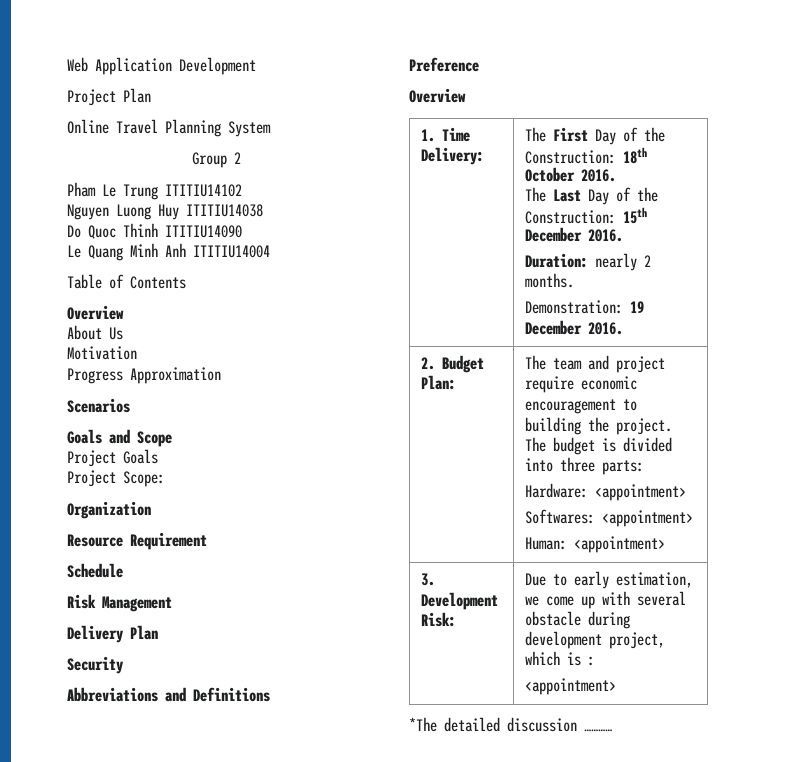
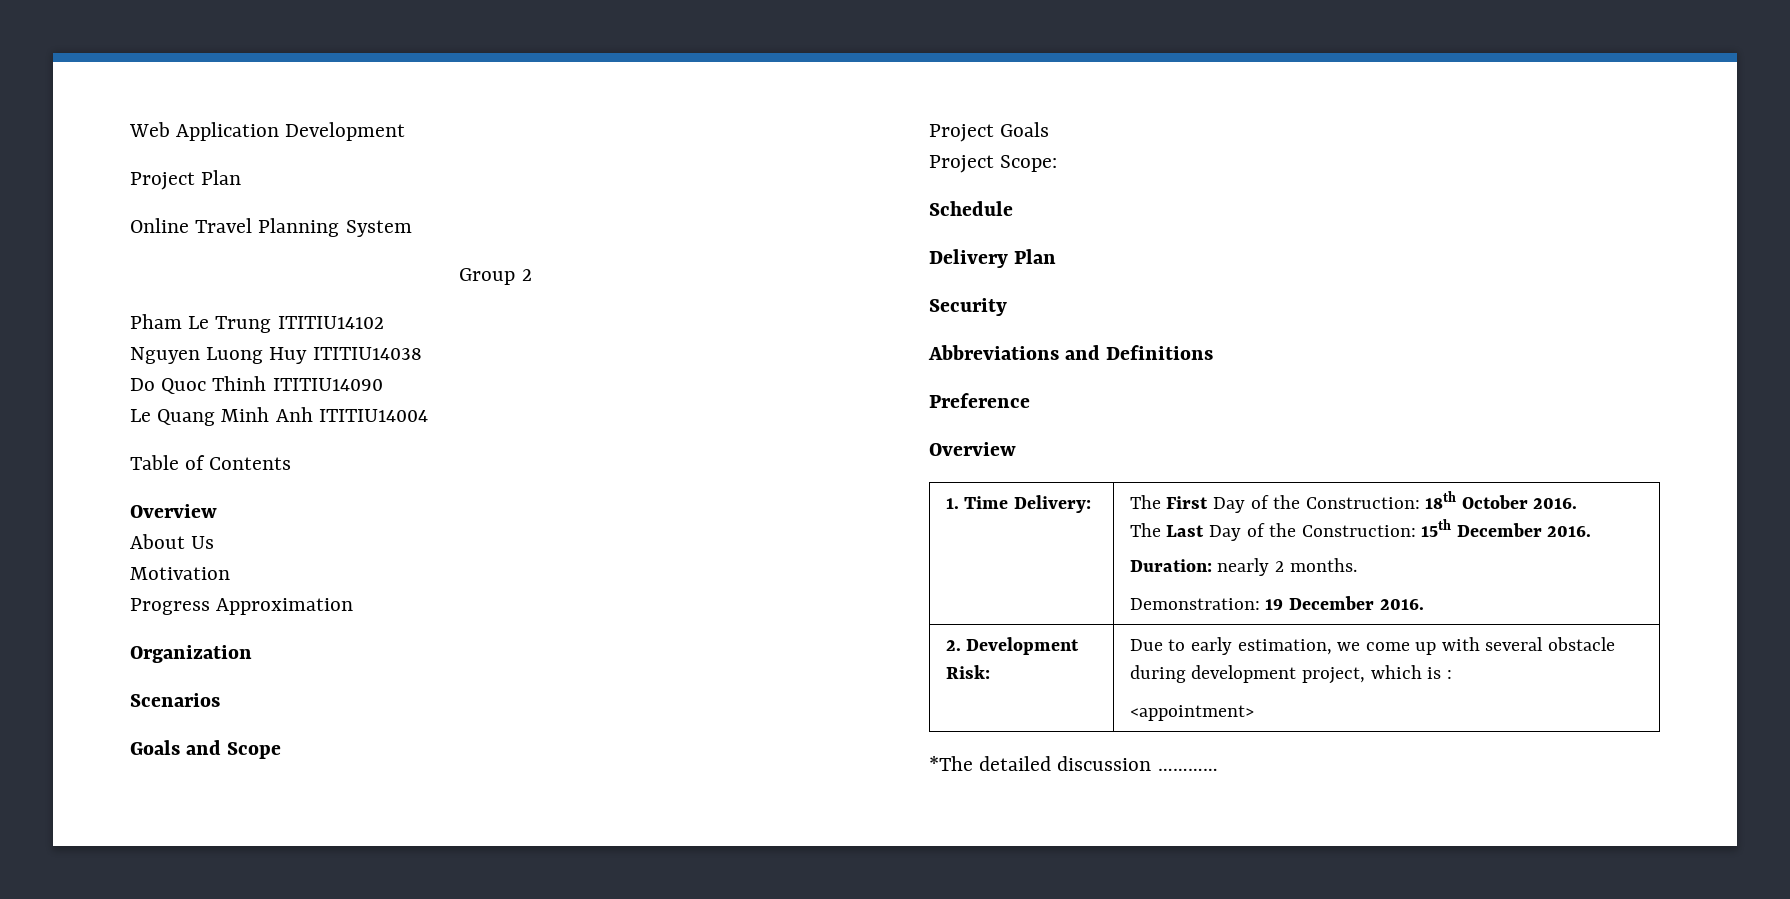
(221, 375) none -> [130,645,252,663] // Organization
[67,501,151,519] [67,532,207,550] // Organization // Resource Requirement -> (1058, 163) none
[67,594,172,612] // Risk Management -> (1013, 208) none
[441,355,484,373] [420,375,456,390] [524,355,665,373] [524,376,637,393] [524,399,637,414] [524,417,672,435] [524,437,672,455] [524,457,644,475] [524,483,686,501] [524,509,693,527] [524,536,665,553] [420,573,435,586] Budget Plan: | The team and project require economic encouragement to building the project. The budget is divided into three parts: // Hardware: <appointment> // Softwares: <appointment> // Human: <appointment> // 3. -> (961, 645) none

